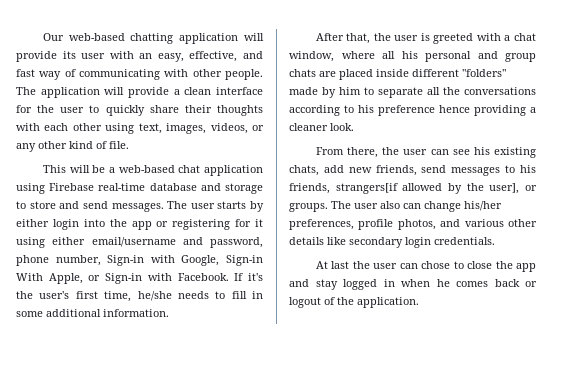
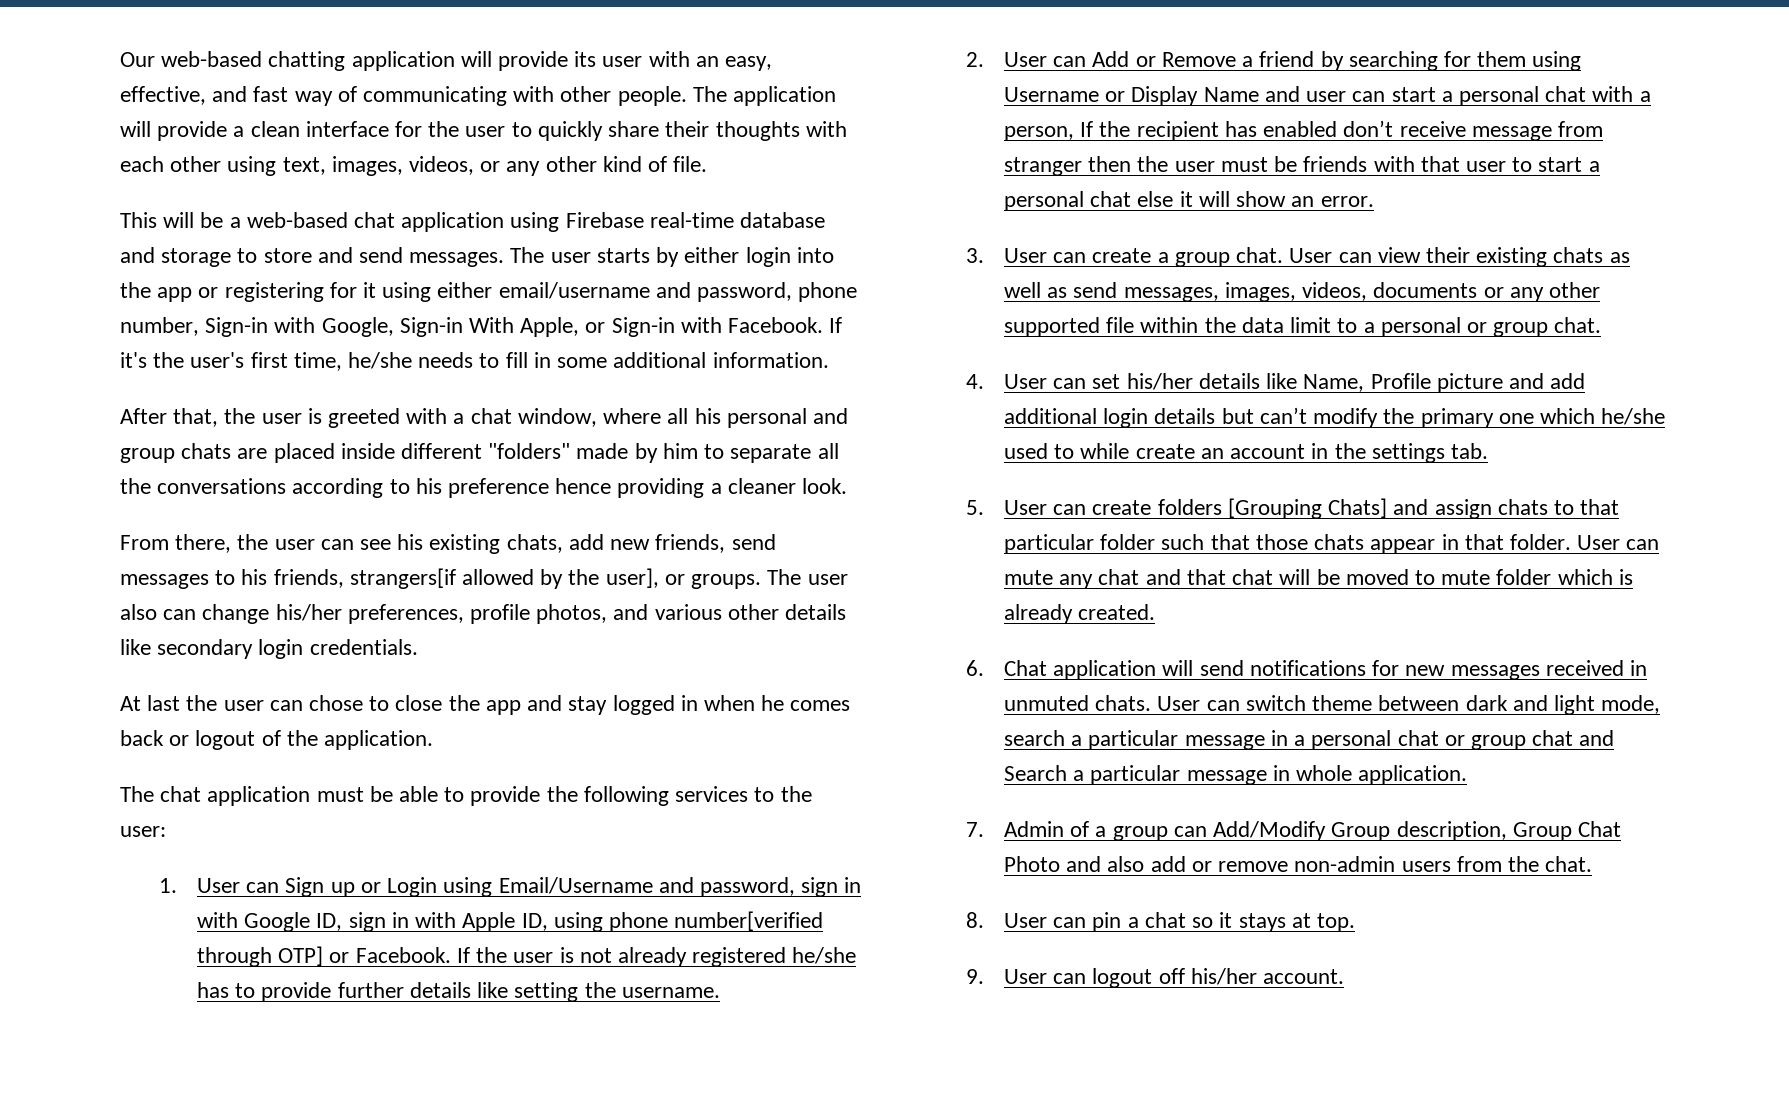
(419, 302) none -> [120,786,812,806] [120,826,166,837] [158,877,862,897] [197,911,824,932] [197,946,857,967] [197,982,720,1002] [965,51,1582,71] [1004,86,1651,106] [1004,120,1603,141] [1004,156,1600,176] [1004,191,1374,211] [965,247,1630,267] [1004,282,1600,302] [1004,317,1602,337] [965,373,1586,393] [1004,407,1666,428] [1004,443,1488,463] [965,498,1620,519] [1004,534,1660,554] [1004,569,1633,589] [1004,604,1156,624] [965,660,1647,680] [1004,695,1661,715] [1004,730,1615,750] [1004,765,1468,785] [965,821,1621,841] [1004,856,1593,872] [965,912,1355,932] [965,968,1345,988] // The chat application must be able to provide the following services to the user: // 1. User can Sign up or Login using Email/Username and password, sign in with Google ID, sign in with Apple ID, using phone number[verified through OTP] or Facebook. If the user is not already registered he/she has to provide further details like setting the username. // 2. User can Add or Remove a friend by searching for them using Username or Display Name and user can start a personal chat with a person, If the recipient has enabled don’t receive message from stranger then the user must be friends with that user to start a personal chat else it will show an error. // 3. User can create a group chat. User can view their existing chats as well as send messages, images, videos, documents or any other supported file within the data limit to a personal or group chat. // 4. User can set his/her details like Name, Profile picture and add additional login details but can’t modify the primary one which he/she used to while create an account in the settings tab. // 5. User can create folders [Grouping Chats] and assign chats to that particular folder such that those chats appear in that folder. User can mute any chat and that chat will be moved to mute folder which is already created. // 6. Chat application will send notifications for new messages received in unmuted chats. User can switch theme between dark and light mode, search a particular message in a personal chat or group chat and Search a particular message in whole application. // 7. Admin of a group can Add/Modify Group description, Group Chat Photo and also add or remove non-admin users from the chat. // 8. User can pin a chat so it stays at top. // 9. User can logout off his/her account.

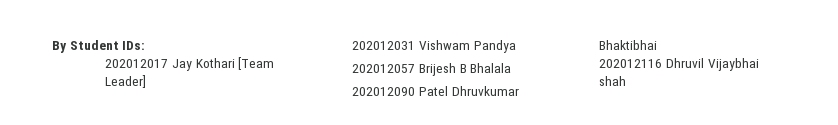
[120,51,773,71] [120,86,837,106] [120,121,847,141] [120,156,708,176] [120,212,826,232] [120,247,834,267] [120,282,858,302] [120,317,843,337] [120,352,829,371] [120,408,848,428] [120,443,839,463] [120,478,848,498] [120,534,776,554] [120,568,848,589] [120,604,847,624] [120,639,418,659] [120,695,851,715] [120,730,434,750] [120,786,812,806] [120,826,166,837] [158,877,862,897] [197,911,824,932] [197,946,857,967] [197,982,720,1002] [965,51,1582,71] [1004,86,1651,106] [1004,120,1603,141] [1004,156,1600,176] [1004,191,1374,211] [965,247,1630,267] [1004,282,1600,302] [1004,317,1602,337] [965,373,1586,393] [1004,407,1666,428] [1004,443,1488,463] [965,498,1620,519] [1004,534,1660,554] [1004,569,1633,589] [1004,604,1156,624] [965,660,1647,680] [1004,695,1661,715] [1004,730,1615,750] [1004,765,1468,785] [965,821,1621,841] [1004,856,1593,872] [965,912,1355,932] [965,968,1345,988] Our web-based chatting application will provide its user with an easy, effective, and fast way of communicating with other people. The application will provide a clean interface for the user to quickly share their thoughts with each other using text, images, videos, or any other kind of file. // This will be a web-based chat application using Firebase real-time database and storage to store and send messages. The user starts by either login into the app or registering for it using either email/username and password, phone number, Sign-in with Google, Sign-in With Apple, or Sign-in with Facebook. If it's the user's first time, he/she needs to fill in some additional information. // After that, the user is greeted with a chat window, where all his personal and group chats are placed inside different "folders" made by him to separate all the conversations according to his preference hence providing a cleaner look. // From there, the user can see his existing chats, add new friends, send messages to his friends, strangers[if allowed by the user], or groups. The user also can change his/her preferences, profile photos, and various other details like secondary login credentials. // At last the user can chose to close the app and stay logged in when he comes back or logout of the application. // The chat application must be able to provide the following services to the user: // 1. User can Sign up or Login using Email/Username and password, sign in with Google ID, sign in with Apple ID, using phone number[verified through OTP] or Facebook. If the user is not already registered he/she has to provide further details like setting the username. // 2. User can Add or Remove a friend by searching for them using Username or Display Name and user can start a personal chat with a person, If the recipient has enabled don’t receive message from stranger then the user must be friends with that user to start a personal chat else it will show an error. // 3. User can create a group chat. User can view their existing chats as well as send messages, images, videos, documents or any other supported file within the data limit to a personal or group chat. // 4. User can set his/her details like Name, Profile picture and add additional login details but can’t modify the primary one which he/she used to while create an account in the settings tab. // 5. User can create folders [Grouping Chats] and assign chats to that particular folder such that those chats appear in that folder. User can mute any chat and that chat will be moved to mute folder which is already created. // 6. Chat application will send notifications for new messages received in unmuted chats. User can switch theme between dark and light mode, search a particular message in a personal chat or group chat and Search a particular message in whole application. // 7. Admin of a group can Add/Modify Group description, Group Chat Photo and also add or remove non-admin users from the chat. // 8. User can pin a chat so it stays at top. // 9. User can logout off his/her account. -> [52,40,146,53] [105,57,275,71] [105,75,147,88] [352,40,516,53] [352,63,512,76] [352,86,519,96] [599,40,658,50] [599,58,759,71] [599,76,627,86] By Student IDs: // 202012017 Jay Kothari [Team Leader] // 202012031 Vishwam Pandya // 202012057 Brijesh B Bhalala // 202012090 Patel Dhruvkumar Bhaktibhai // 202012116 Dhruvil Vijaybhai shah

